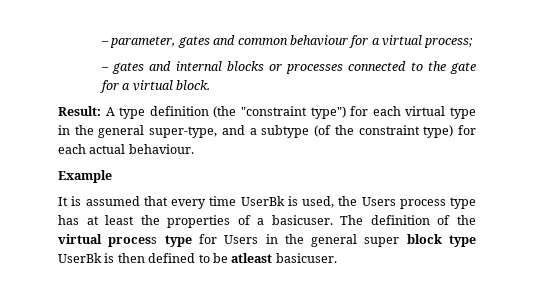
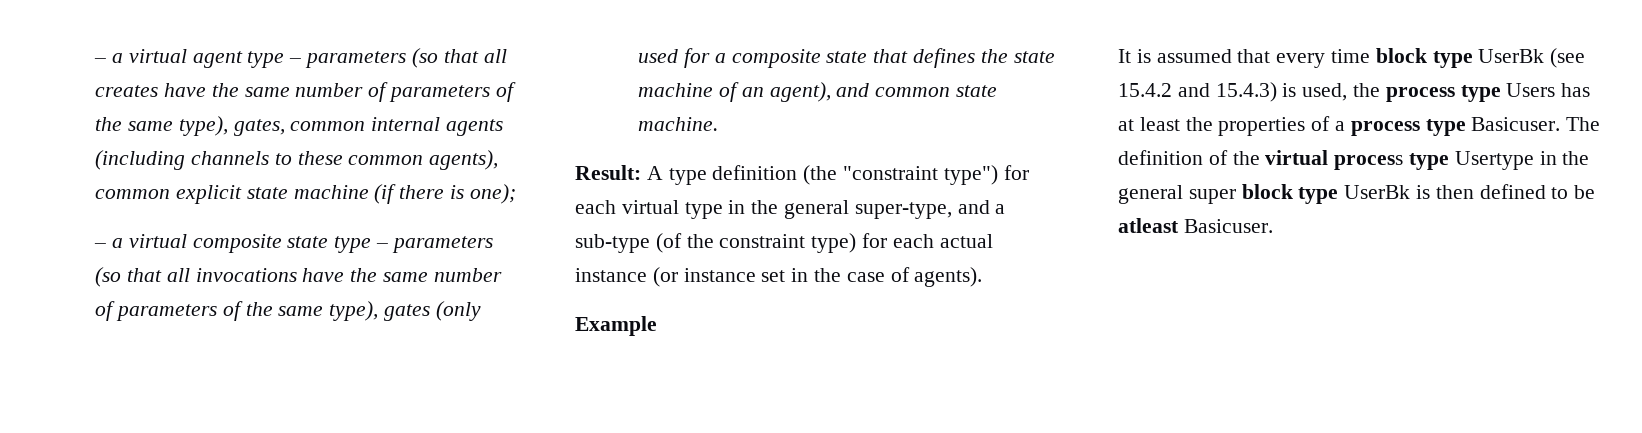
[101,35,474,48] [101,61,476,74] [100,80,211,93] – parameter, gates and common behaviour for a virtual process; // – gates and internal blocks or processes connected to the gate for a virtual block. -> [94,48,507,68] [95,82,516,102] [95,116,504,136] [95,150,499,170] [95,184,516,204] [94,234,493,253] [95,267,502,287] [95,301,481,321] [638,48,1055,68] [638,82,998,102] [638,117,719,131] – a virtual agent type – parameters (so that all creates have the same number of parameters of the same type), gates, common internal agents (including channels to these common agents), common explicit state machine (if there is one); // – a virtual composite state type – parameters (so that all invocations have the same number of parameters of the same type), gates (only used for a composite state that defines the state machine of an agent), and common state machine.
[261,125,310,138] subtype -> [575,234,650,253] sub-type
[128,144,194,154] behaviour. -> [575,267,983,287] instance (or instance set in the case of agents).
[240,196,285,206] UserBk -> [1375,48,1586,68] [1118,82,1277,102] block type UserBk (see 15.4.2 and 15.4.3)
[361,197,476,209] Users process type -> [1385,83,1556,102] process type Users
[271,215,333,225] basicuser. -> [1350,117,1561,136] process type Basicuser.
[198,234,259,244] for Users -> [1454,151,1534,170] Usertype
[275,253,337,263] basicuser. -> [1183,219,1273,233] Basicuser.

